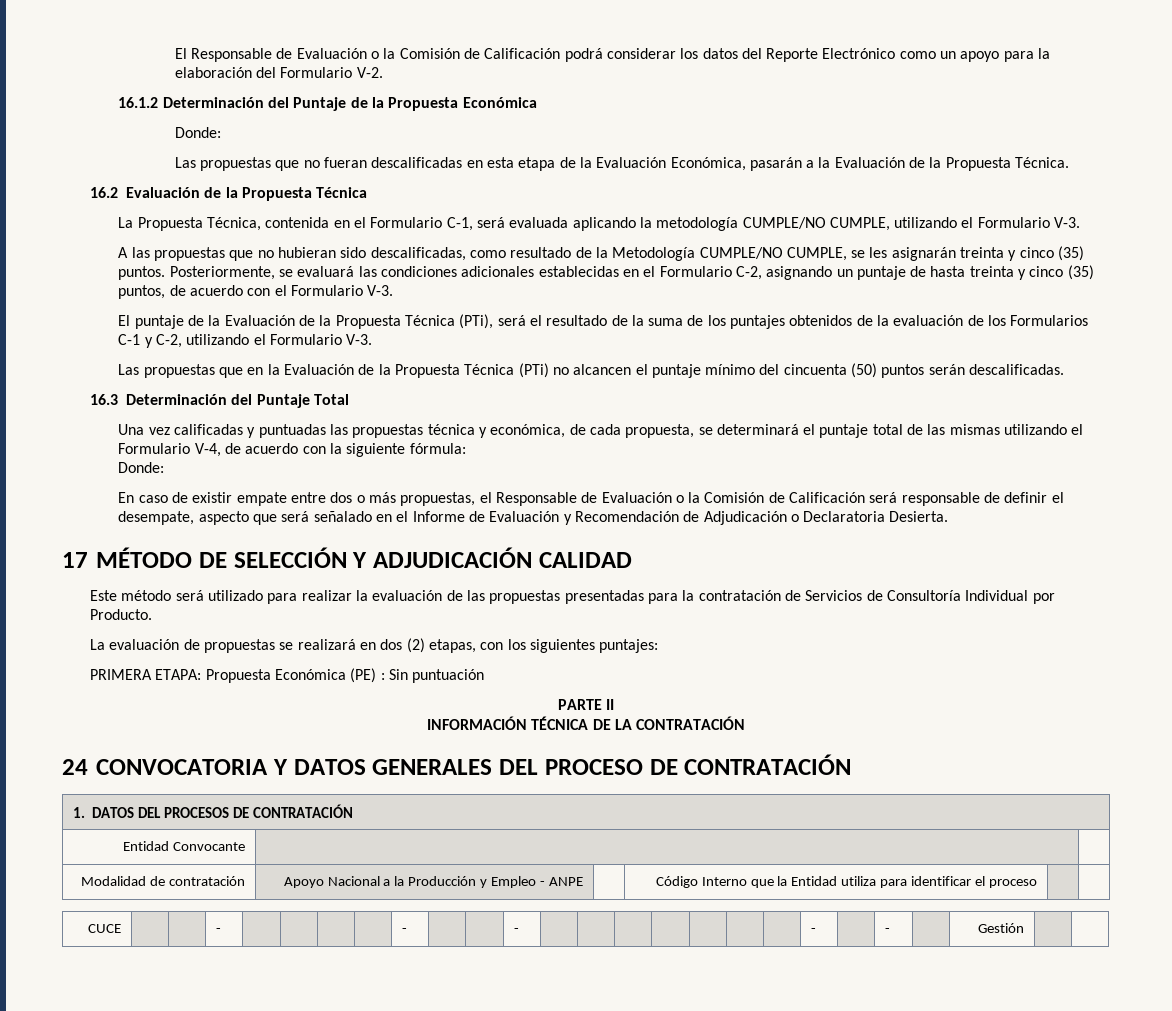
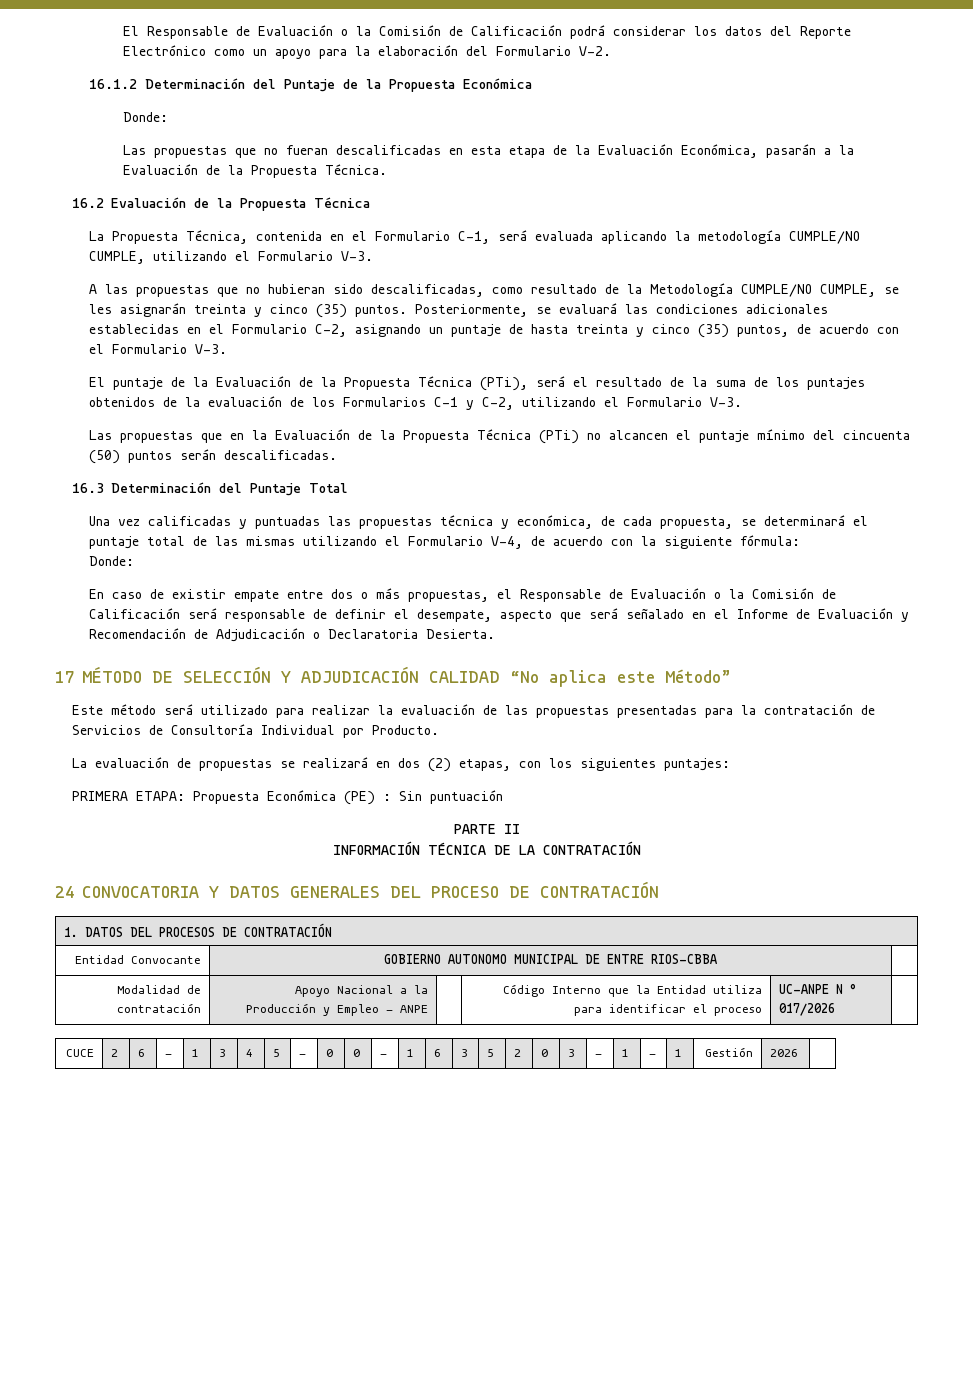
(632, 560) none -> [510,669,731,687] “No aplica este Método”
(245, 846) none -> [384,954,717,964] GOBIERNO AUTONOMO MUNICIPAL DE ENTRE RIOS-CBBA
(1037, 883) none -> [779,983,857,994] [779,1003,836,1016] UC-ANPE N ° 017/2026
[216,928,222,933] [402,928,408,933] [514,928,520,933] [811,928,817,933] [885,928,891,933] | | - | | | | | - | | | - | | | | | | | | - | | - | -> [111,1049,119,1057] [138,1049,146,1057] [165,1054,173,1057] [192,1049,200,1057] [219,1049,227,1057] [246,1049,254,1057] [273,1049,281,1057] [299,1054,307,1057] [326,1049,334,1057] [353,1049,361,1057] [380,1054,388,1057] [407,1049,415,1057] [434,1049,442,1057] [461,1049,469,1057] [487,1049,495,1057] [514,1049,522,1057] [541,1049,549,1057] [568,1049,576,1057] [595,1054,603,1057] [622,1049,630,1057] [649,1054,657,1057] [675,1049,683,1057] 2 | 6 | - | 1 | 3 | 4 | 5 | - | 0 | 0 | - | 1 | 6 | 3 | 5 | 2 | 0 | 3 | - | 1 | - | 1
(1024, 928) none -> [770,1049,799,1057] 2026

